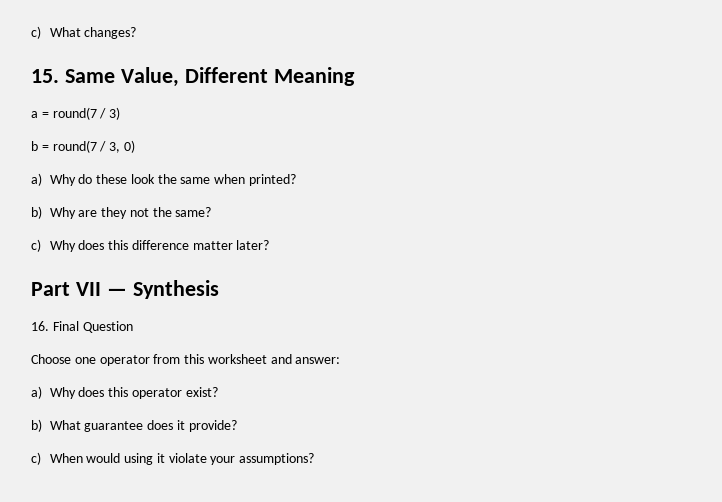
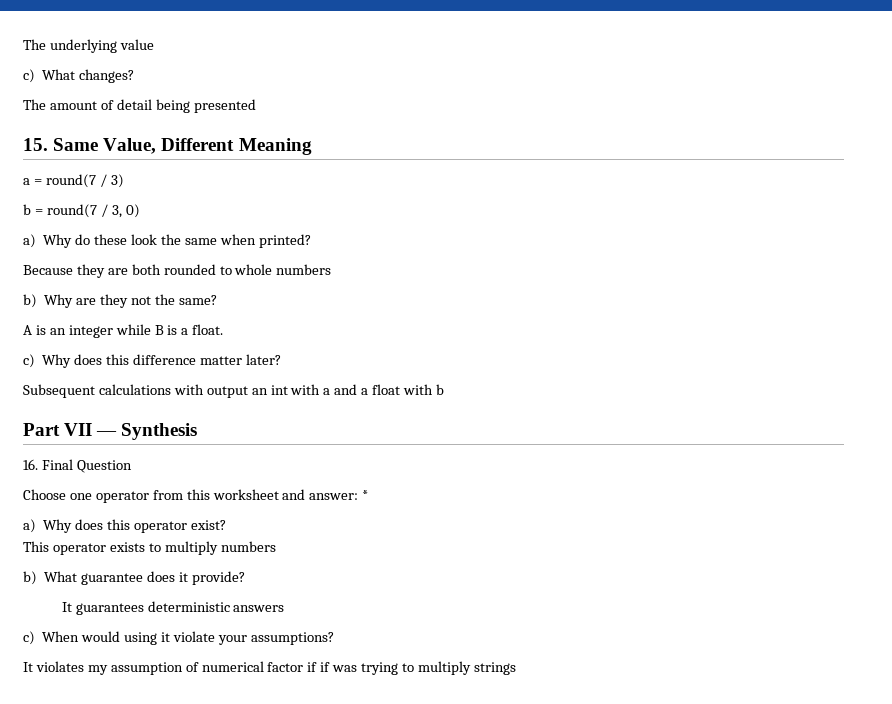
(31, 32) none -> [23,39,154,53] The underlying value //
(137, 33) none -> [23,99,256,113] // The amount of detail being presented
(296, 180) none -> [23,264,332,278] // Because they are both rounded to whole numbers
(212, 212) none -> [23,324,224,338] // A is an integer while B is a float.
(270, 245) none -> [23,384,444,398] // Subsequent calculations with output an int with a and a float with b
(341, 360) none -> [362,490,369,500] *
(218, 392) none -> [23,541,276,555] // This operator exists to multiply numbers
(237, 426) none -> [61,601,285,615] // It guarantees deterministic answers
(315, 459) none -> [23,661,516,675] // It violates my assumption of numerical factor if if was trying to multiply strings

